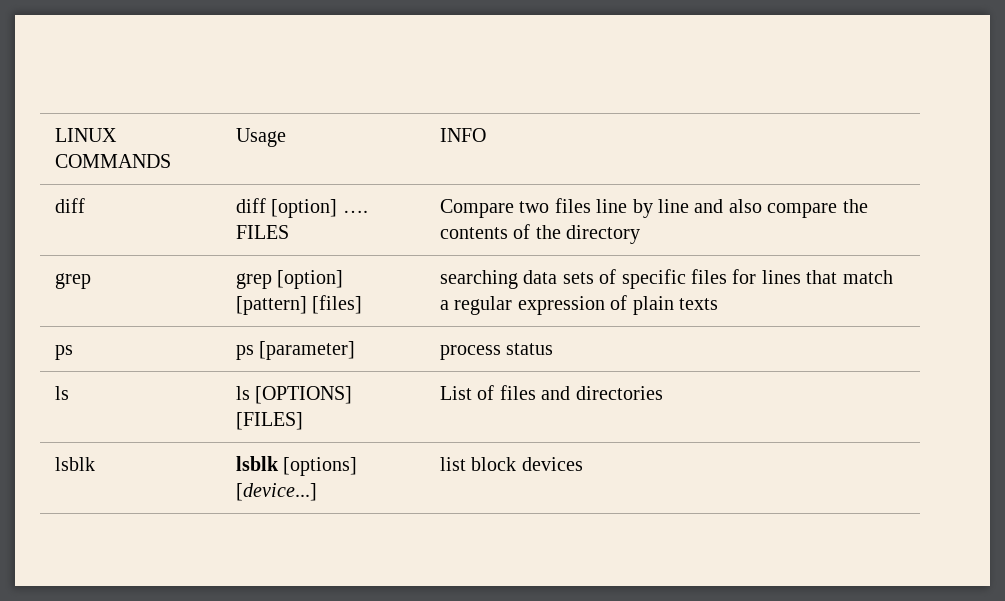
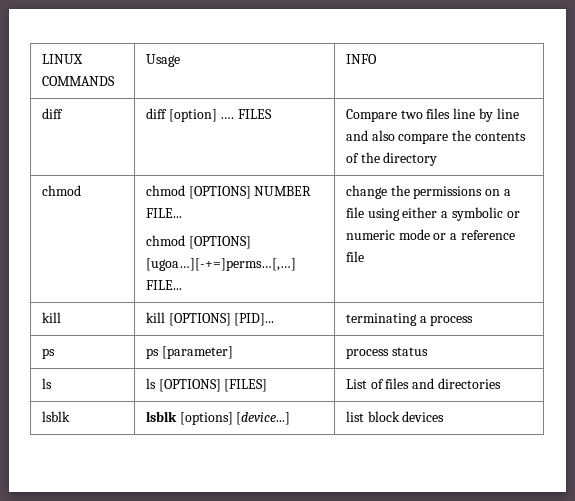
[55,273,92,289] [236,270,344,289] [236,295,363,315] [440,269,893,289] [440,295,719,315] grep | grep [option] [pattern] [files] | searching data sets of specific files for lines that match a regular expression of plain texts -> [41,185,81,196] [145,185,312,199] [145,208,182,218] [145,235,251,249] [145,258,296,271] [145,280,182,290] [345,185,512,199] [345,207,520,221] [345,229,516,240] [345,251,364,262] [41,312,61,323] [145,312,275,326] [345,313,474,326] chmod | chmod [OPTIONS] NUMBER FILE... // chmod [OPTIONS] [ugoa…][-+=]perms…[,…] FILE... | change the permissions on a file using either a symbolic or numeric mode or a reference file // kill | kill [OPTIONS] [PID]... | terminating a process

